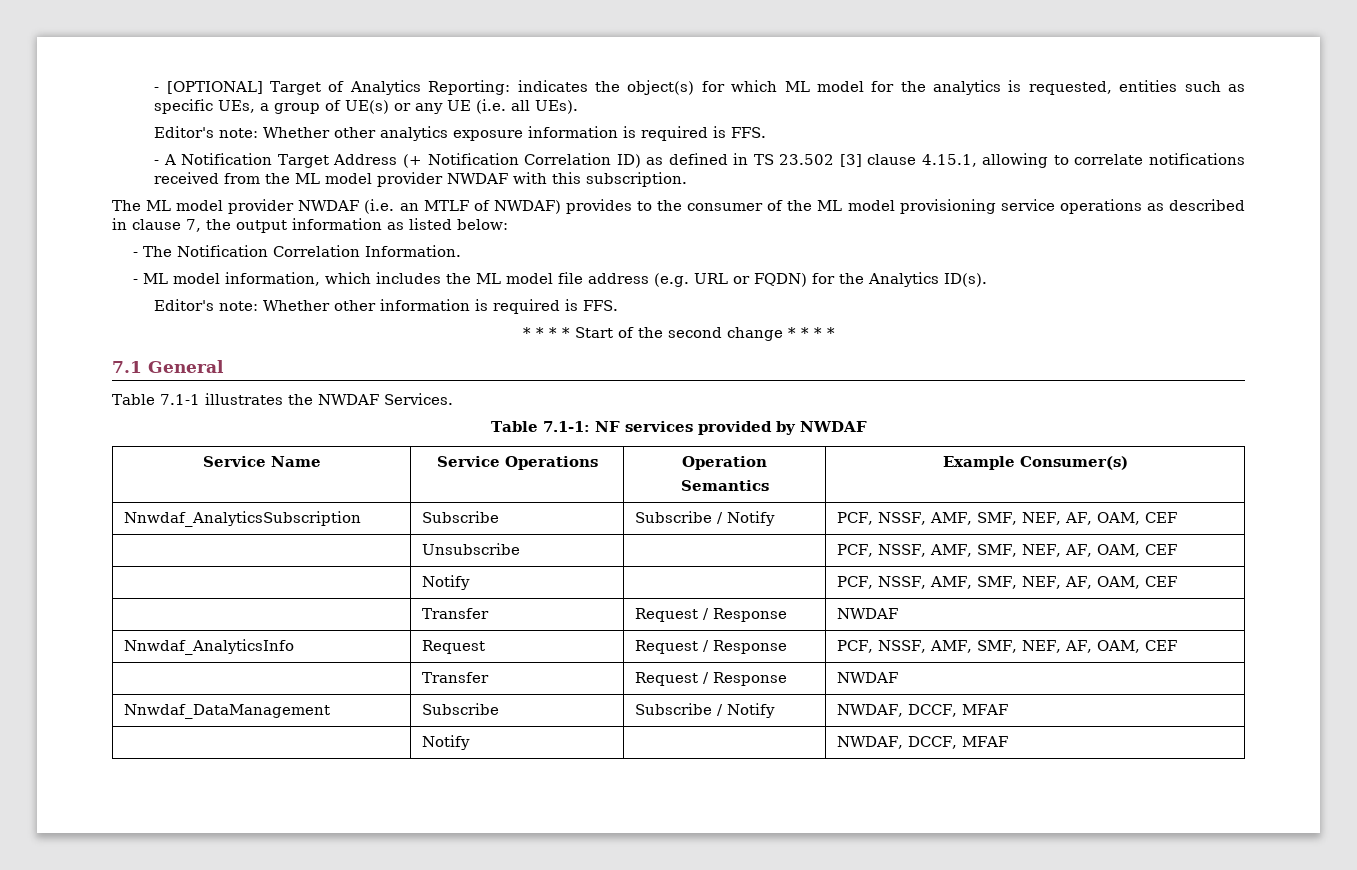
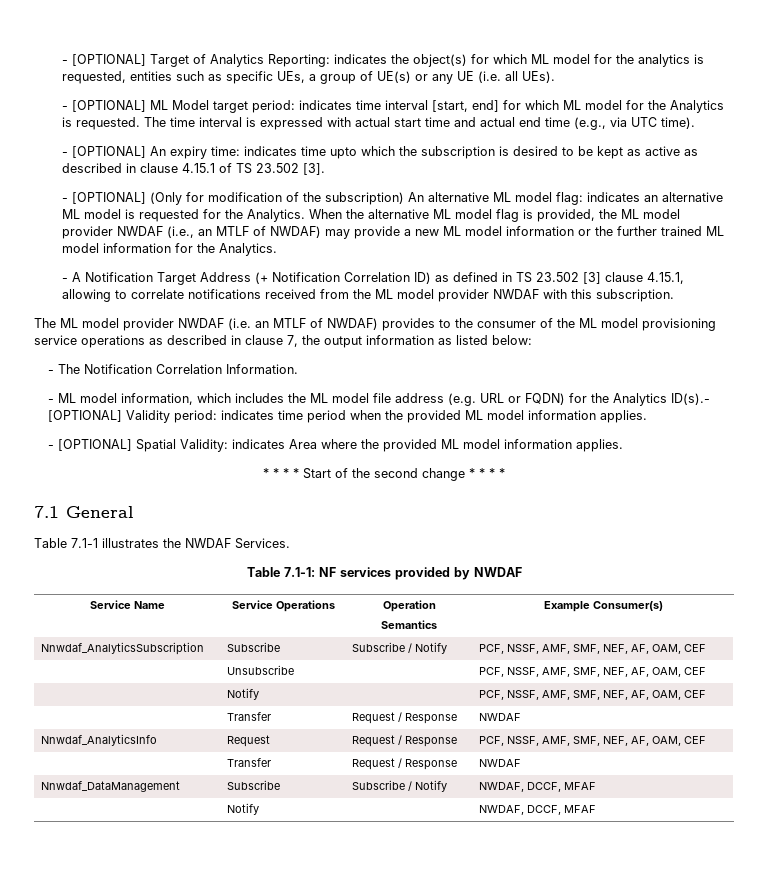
[154,126,767,141] Editor's note: Whether other analytics exposure information is required is FFS. -> [61,100,724,113] [61,117,695,130] [61,146,698,159] [61,163,325,175] [61,192,723,205] [61,209,680,222] [61,226,724,239] [61,243,277,256] - [OPTIONAL] ML Model target period: indicates time interval [start, end] for which ML model for the Analytics is requested. The time interval is expressed with actual start time and actual end time (e.g., via UTC time). // - [OPTIONAL] An expiry time: indicates time upto which the subscription is desired to be kept as active as described in clause 4.15.1 of TS 23.502 [3]. // - [OPTIONAL] (Only for modification of the subscription) An alternative ML model flag: indicates an alternative ML model is requested for the Analytics. When the alternative ML model flag is provided, the ML model provider NWDAF (i.e., an MTLF of NWDAF) may provide a new ML model information or the further trained ML model information for the Analytics.
[944,273,988,287] [154,299,619,314] ID(s). // Editor's note: Whether other information is required is FFS. -> [670,393,710,405] [47,410,647,423] [47,439,623,452] ID(s).- [OPTIONAL] Validity period: indicates time period when the provided ML model information applies. // - [OPTIONAL] Spatial Validity: indicates Area where the provided ML model information applies.

